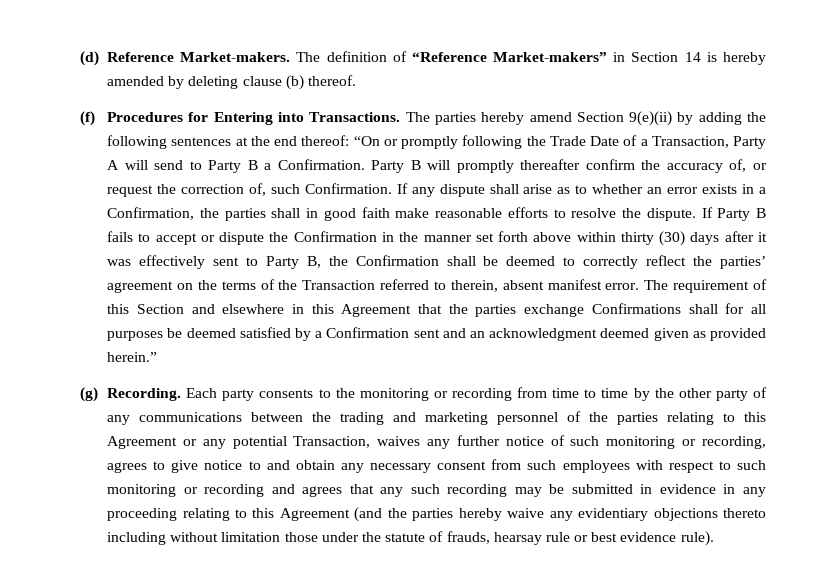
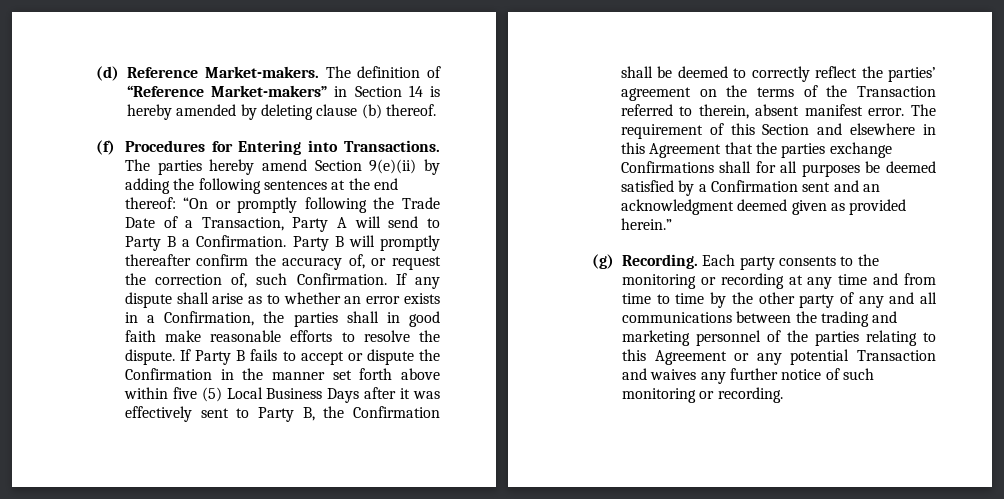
[620,231,720,246] thirty (30) days -> [172,387,360,403] five (5) Local Business Days
(512, 394) none -> [788,273,899,289] at any time and
(131, 420) none -> [889,292,937,304] and all
[293,436,371,448] Transaction, -> [857,350,936,361] [622,368,647,380] Transaction and
[702,436,767,449] [107,459,766,473] [107,484,766,497] [107,507,766,522] [107,531,714,546] recording, agrees to give notice to and obtain any necessary consent from such employees with respect to such monitoring or recording and agrees that any such recording may be submitted in evidence in any proceeding relating to this Agreement (and the parties hereby waive any evidentiary objections thereto including without limitation those under the statute of frauds, hearsay rule or best evidence rule). -> [717,387,783,403] recording.

